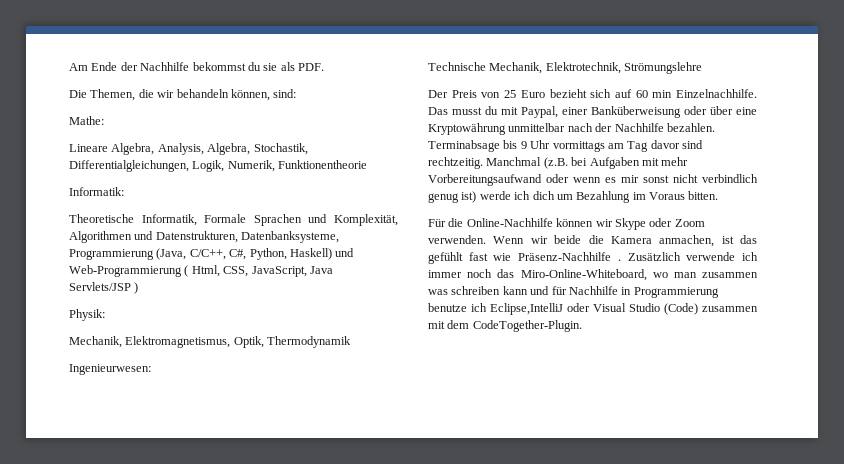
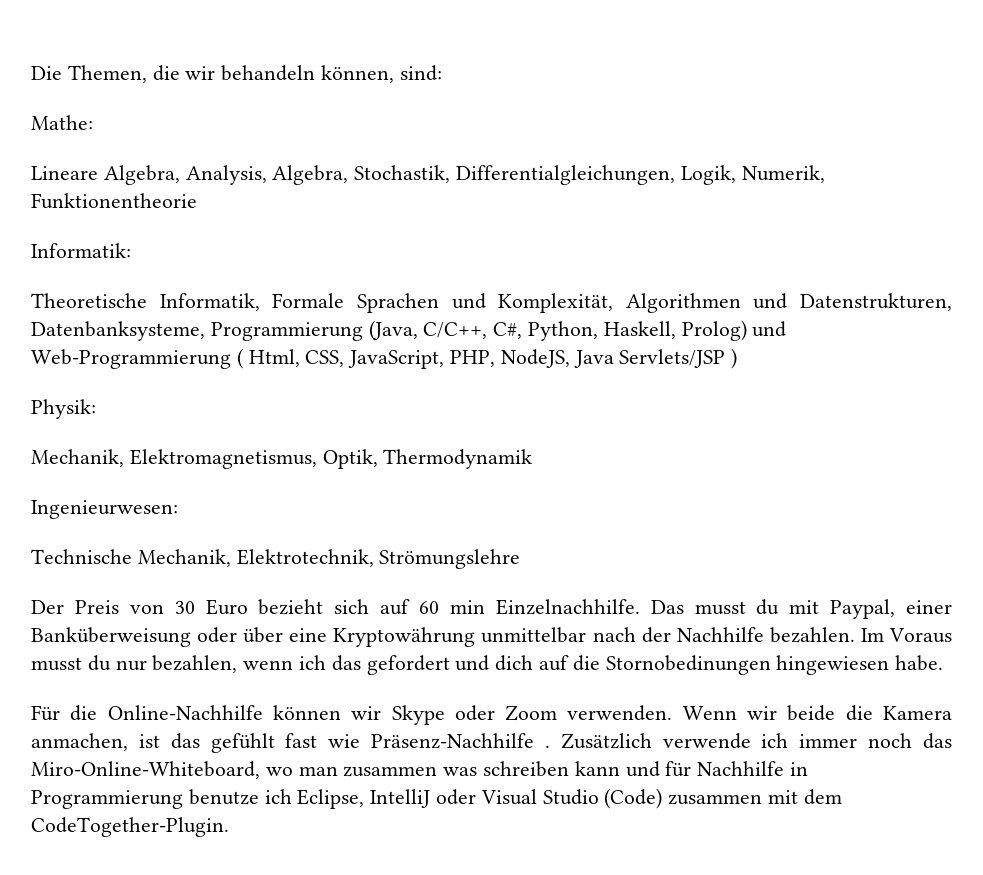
[69,62,324,71] Am Ende der Nachhilfe bekommst du sie als PDF. // -> (31, 73) none
[289,248,332,260] Haskell) -> [603,320,747,341] Haskell, Prolog)
(307, 271) none -> [450,349,570,368] PHP, NodeJS,
[504,90,517,98] 25 -> [174,601,195,614] 30
[428,140,703,152] [428,157,689,169] [428,174,758,186] [428,191,719,203] Terminabsage bis 9 Uhr vormittags am Tag davor sind rechtzeitig. Manchmal (z.B. bei Aufgaben mit mehr Vorbereitungsaufwand oder wenn es mir sonst nicht verbindlich genug ist) werde ich dich um Bezahlung im Voraus bitten. -> [860,628,953,643] [31,655,944,675] Im Voraus musst du nur bezahlen, wenn ich das gefordert und dich auf die Stornobedinungen hingewiesen habe.
[490,303,563,315] Eclipse,IntelliJ -> [297,789,431,809] Eclipse, IntelliJ

